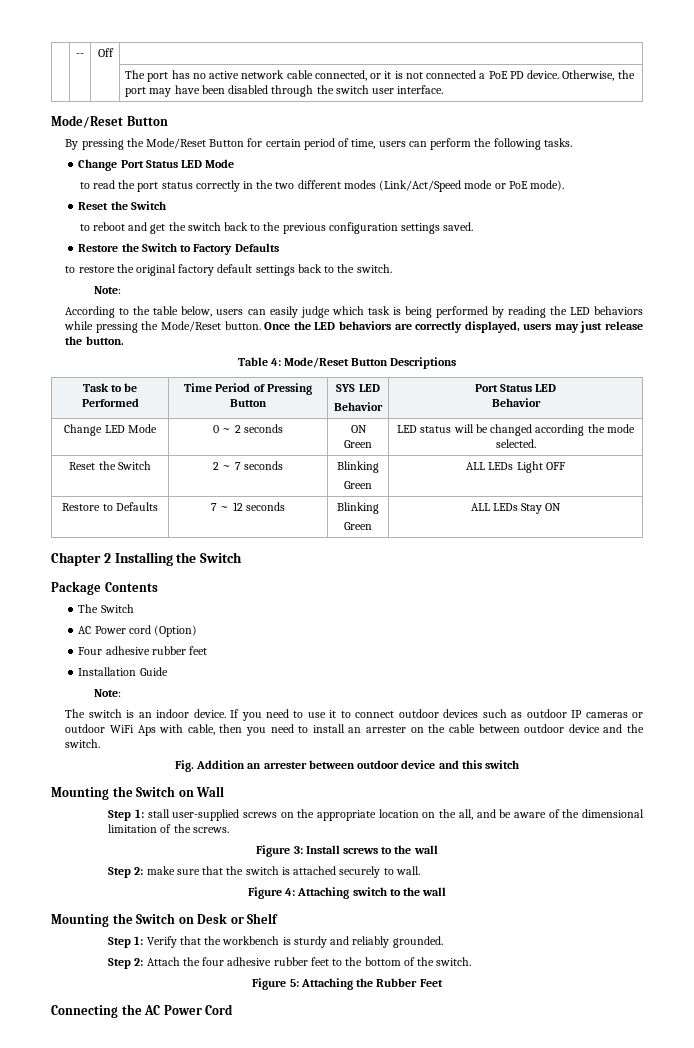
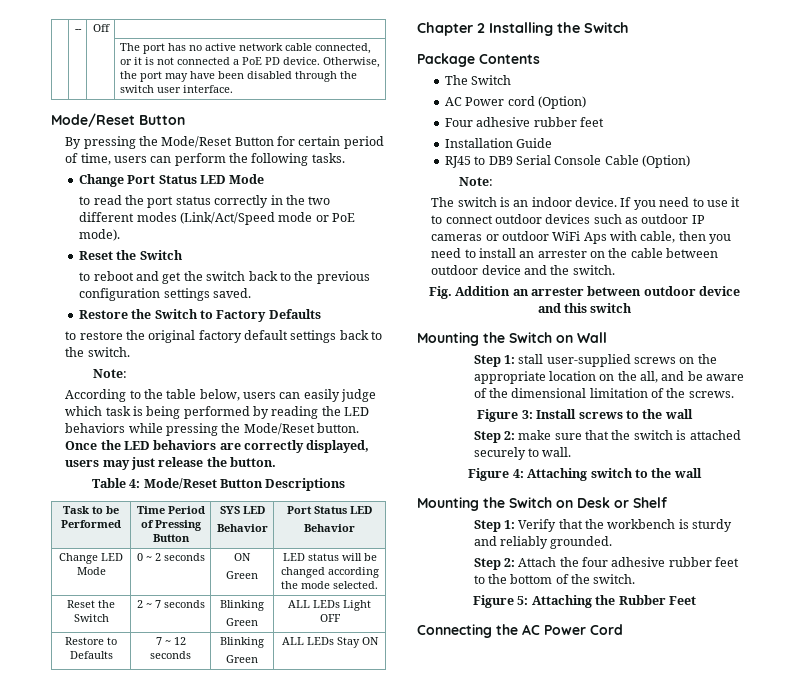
(168, 671) none -> [444,155,691,168] // RJ45 to DB9 Serial Console Cable (Option)

